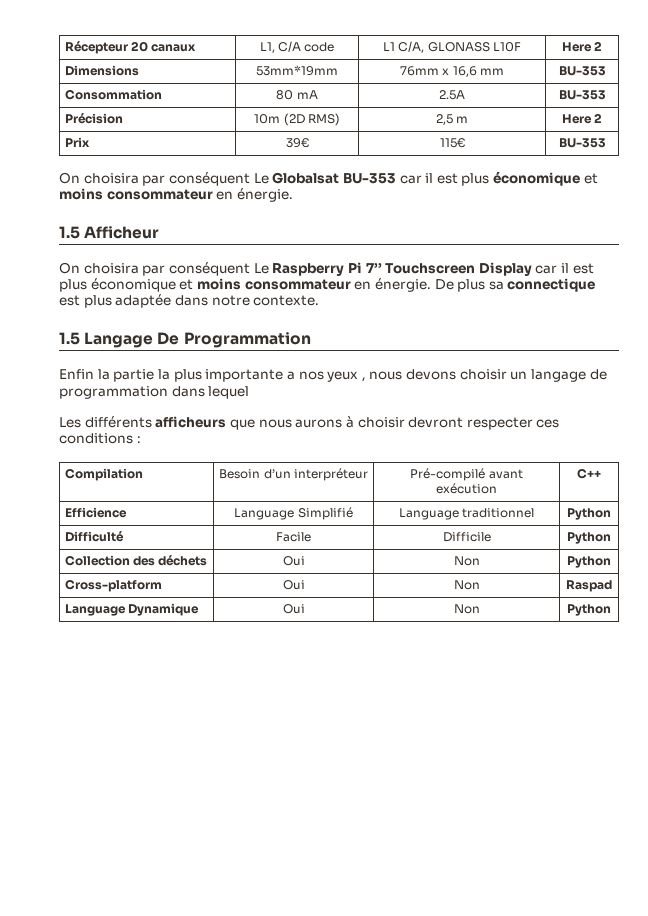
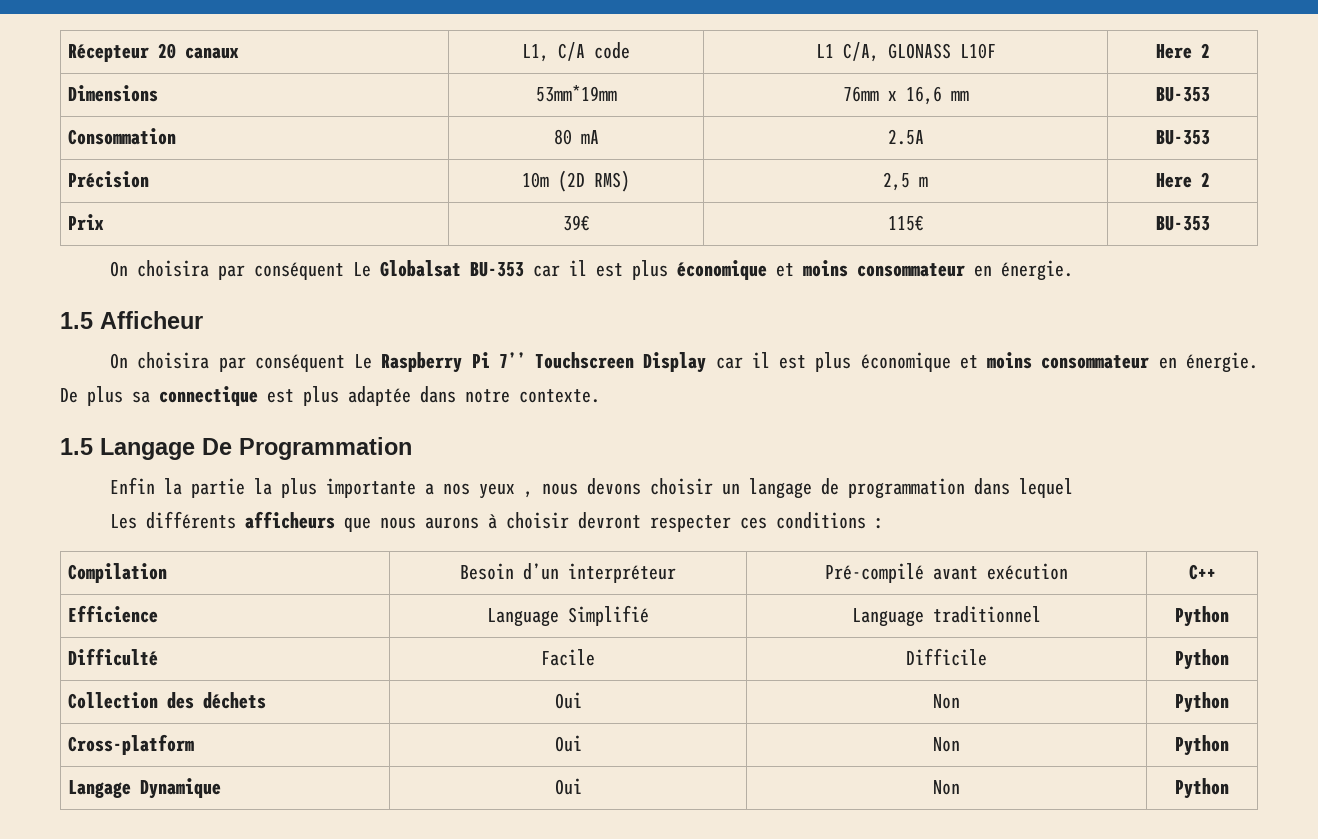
[566,580,612,592] [64,604,126,616] Raspad // Language -> [1175,735,1229,756] [68,780,132,798] Python // Langage

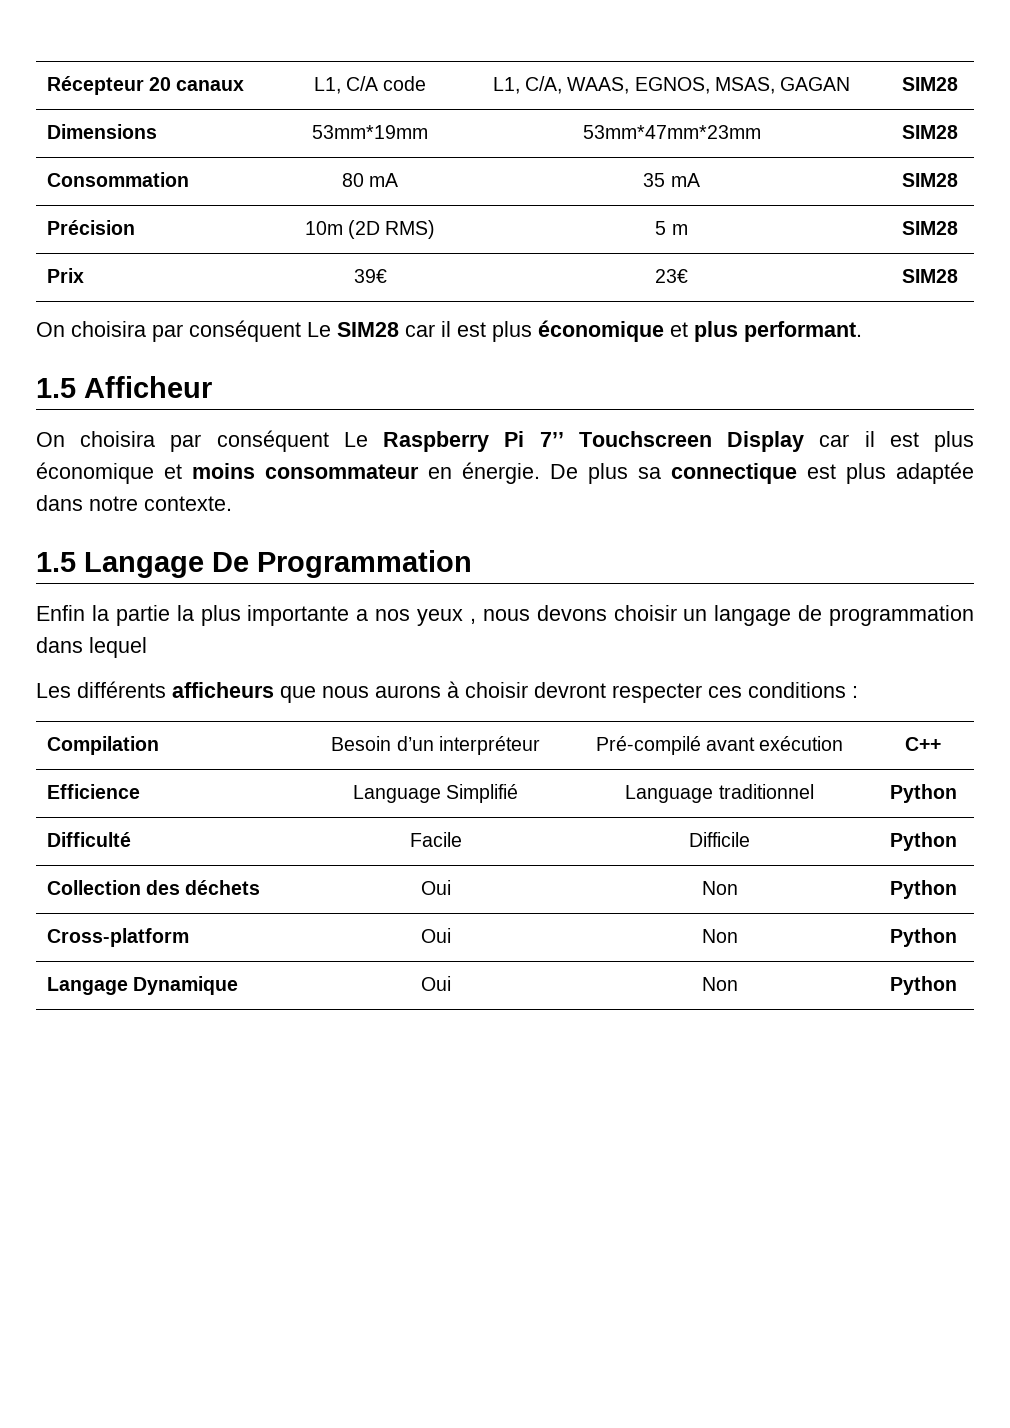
[815,42,996,62] [1155,43,1210,59] [68,85,159,102] [535,85,617,102] [842,86,969,105] [1155,87,1210,102] L1 C/A, GLONASS L10F | Here 2 // Dimensions | 53mm*19mm | 76mm x 16,6 mm | BU-353 -> [492,76,851,94] [902,77,958,91] [46,124,157,139] [312,125,428,139] [582,125,761,139] [902,125,958,139] L1, C/A, WAAS, EGNOS, MSAS, GAGAN | SIM28 // Dimensions | 53mm*19mm | 53mm*47mm*23mm | SIM28
[887,129,924,145] [1155,130,1210,145] 2.5A | BU-353 -> [643,173,700,187] [902,173,958,187] 35 mA | SIM28
[883,172,910,191] 2,5 -> [655,221,667,235] 5
[1155,172,1210,188] Here 2 -> [902,221,958,235] SIM28
[887,215,924,231] [1155,216,1210,231] [110,260,1074,281] 115€ | BU-353 // On choisira par conséquent Le Globalsat BU-353 car il est plus économique et moins consommateur en énergie. -> [654,269,688,283] [902,269,958,283] [36,320,862,342] 23€ | SIM28 // On choisira par conséquent Le SIM28 car il est plus économique et plus performant.

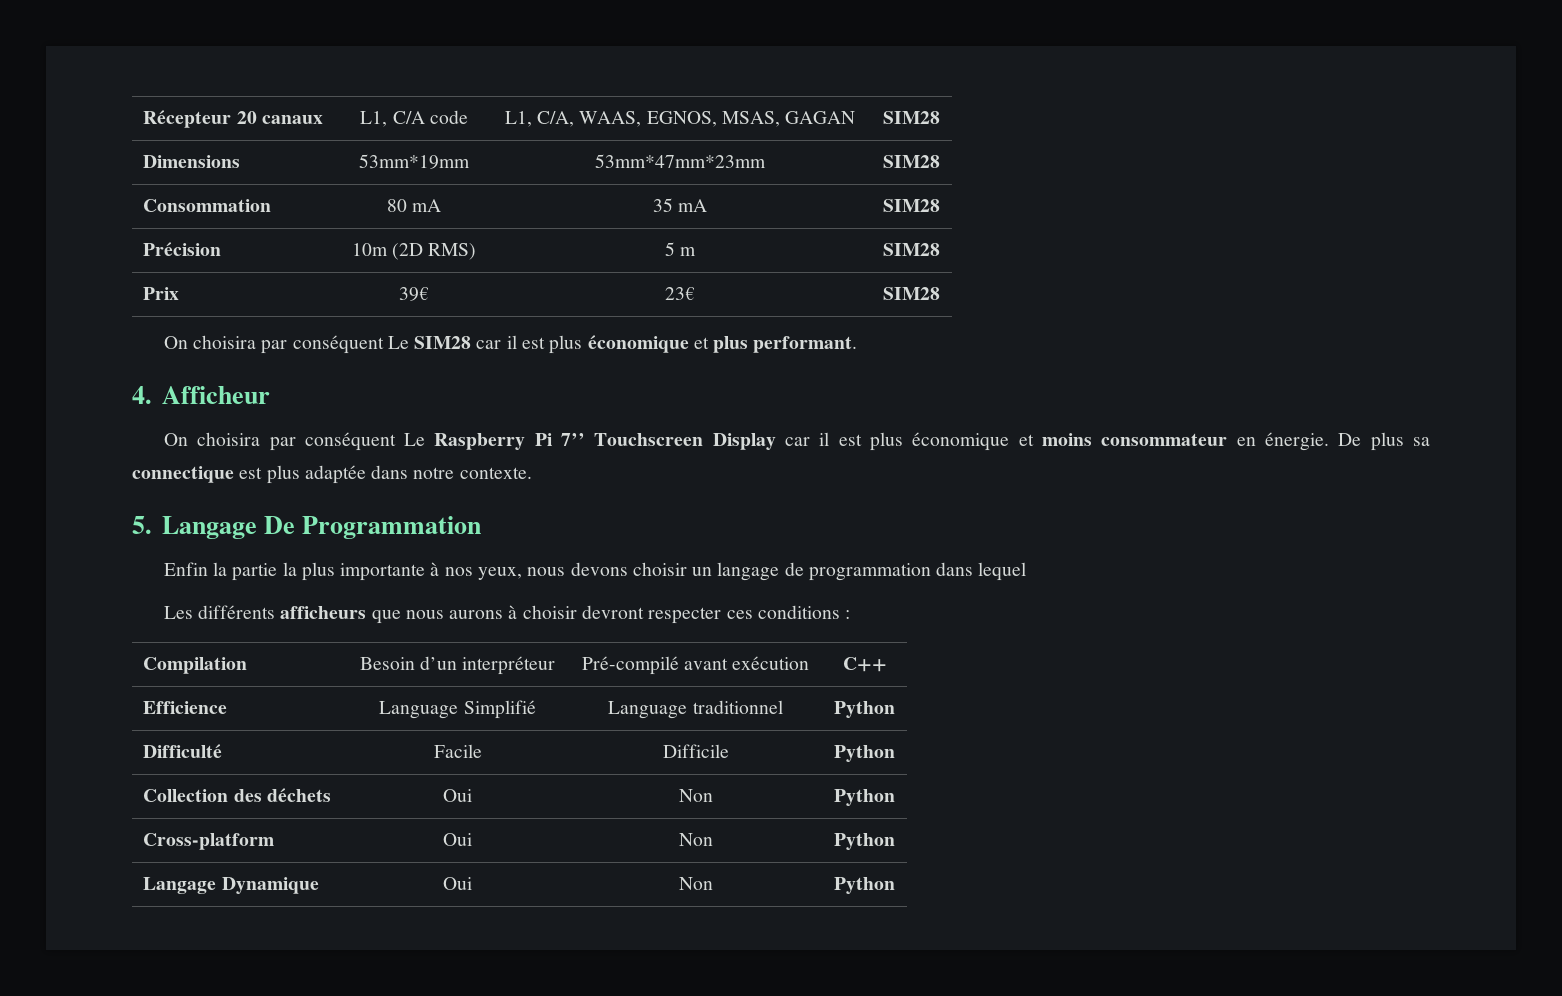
[36,378,76,398] 1.5 -> [132,386,152,404] 4.
[36,552,76,572] 1.5 -> [132,516,152,534] 5.
[356,609,476,626] a nos yeux , -> [430,562,522,580] à nos yeux,

